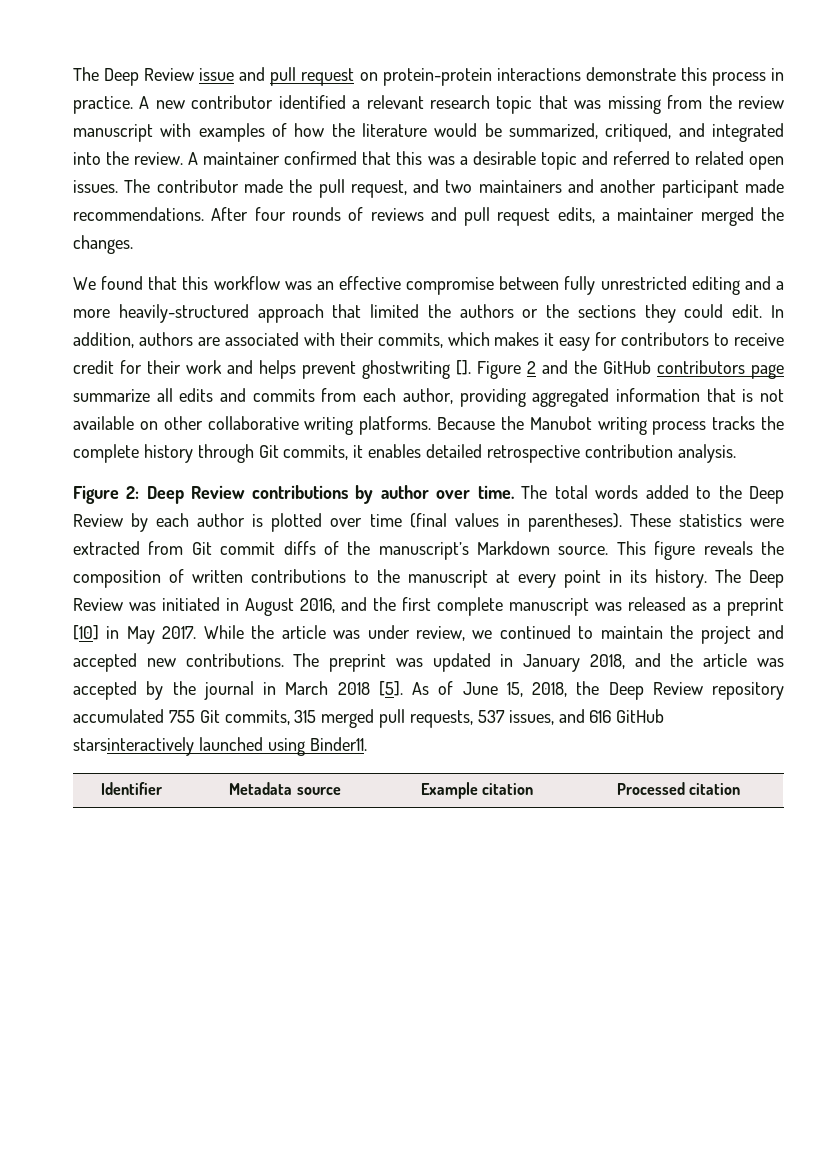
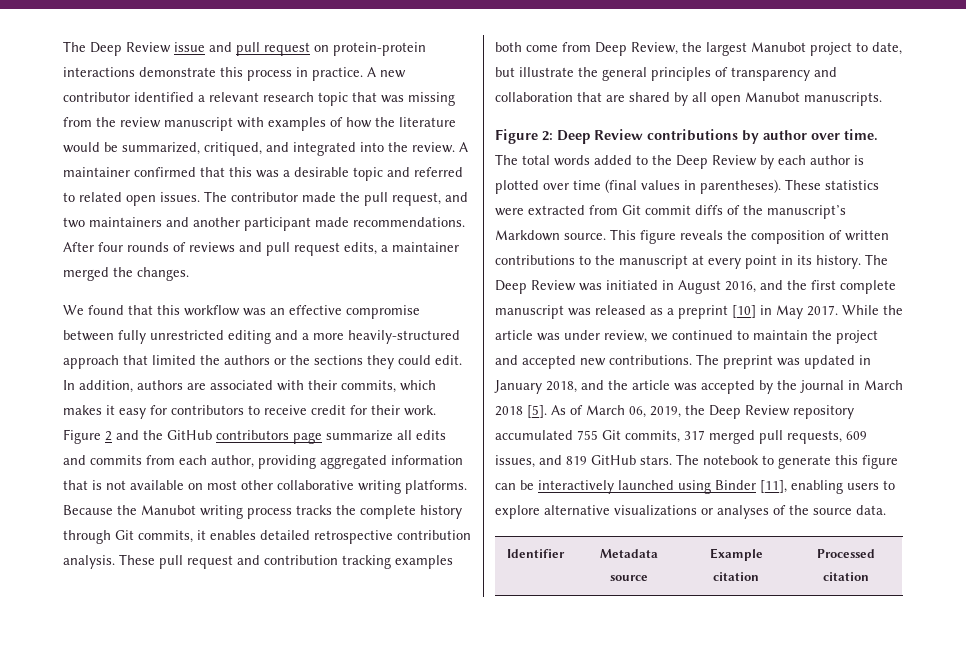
[186,360,471,379] work and helps prevent ghostwriting []. -> [404,405,436,416] work.
(158, 425) none -> [207,480,237,490] most
(736, 453) none -> [119,554,453,569] [495,42,902,56] [495,67,837,81] [495,92,882,106] These pull request and contribution tracking examples both come from Deep Review, the largest Manubot project to date, but illustrate the general principles of transparency and collaboration that are shared by all open Manubot manuscripts.
[462,682,567,697] June 15, 2018, -> [586,405,681,418] March 06, 2019,
[294,710,317,723] 315 -> [684,430,705,440] 317
[477,710,505,723] 537 -> [846,431,867,440] 609
[589,709,665,723] [73,737,367,756] 616 GitHub starsinteractively launched using Binder11. -> [566,454,898,469] [495,480,895,494] [495,505,886,519] 819 GitHub stars. The notebook to generate this figure can be interactively launched using Binder [11], enabling users to explore alternative visualizations or analyses of the source data.

